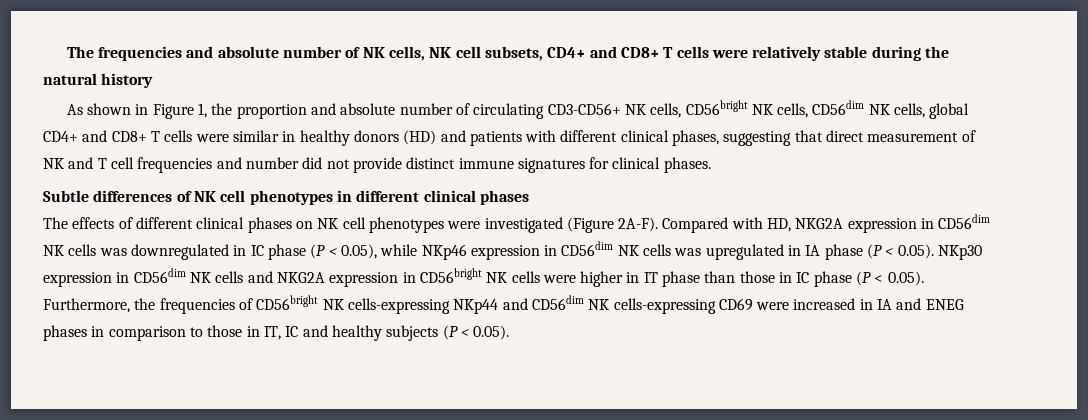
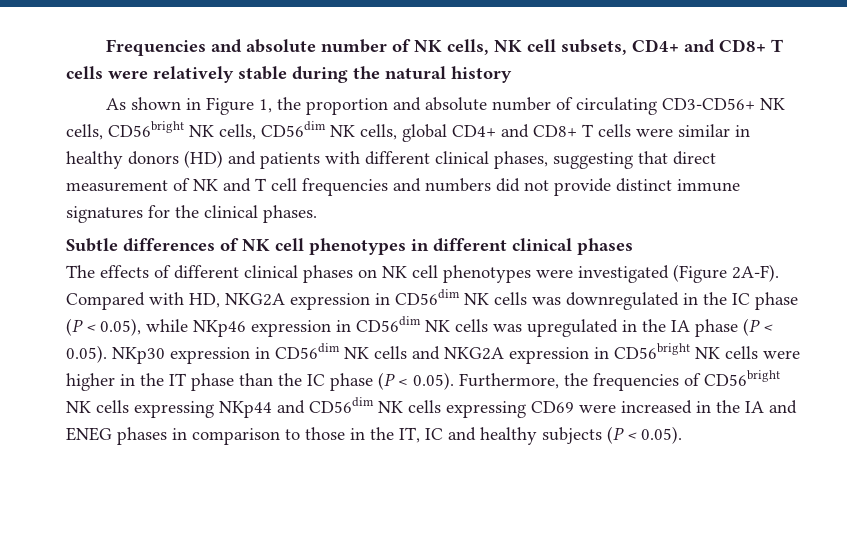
[66,46,183,61] The frequencies -> [105,39,206,56] Frequencies
[245,157,299,169] number -> [425,178,491,192] numbers
(610, 163) none -> [175,205,199,218] the
(247, 250) none -> [703,292,727,305] the
(802, 250) none -> [642,319,666,332] the
(640, 277) none -> [140,373,164,386] the
[739,271,793,283] those in -> [278,373,302,386] the
[347,298,450,314] cells-expressing -> [96,400,214,418] cells expressing
[613,298,716,314] cells-expressing -> [408,400,526,418] cells expressing
(873, 304) none -> [716,400,740,413] the
(260, 331) none -> [370,427,394,440] the

